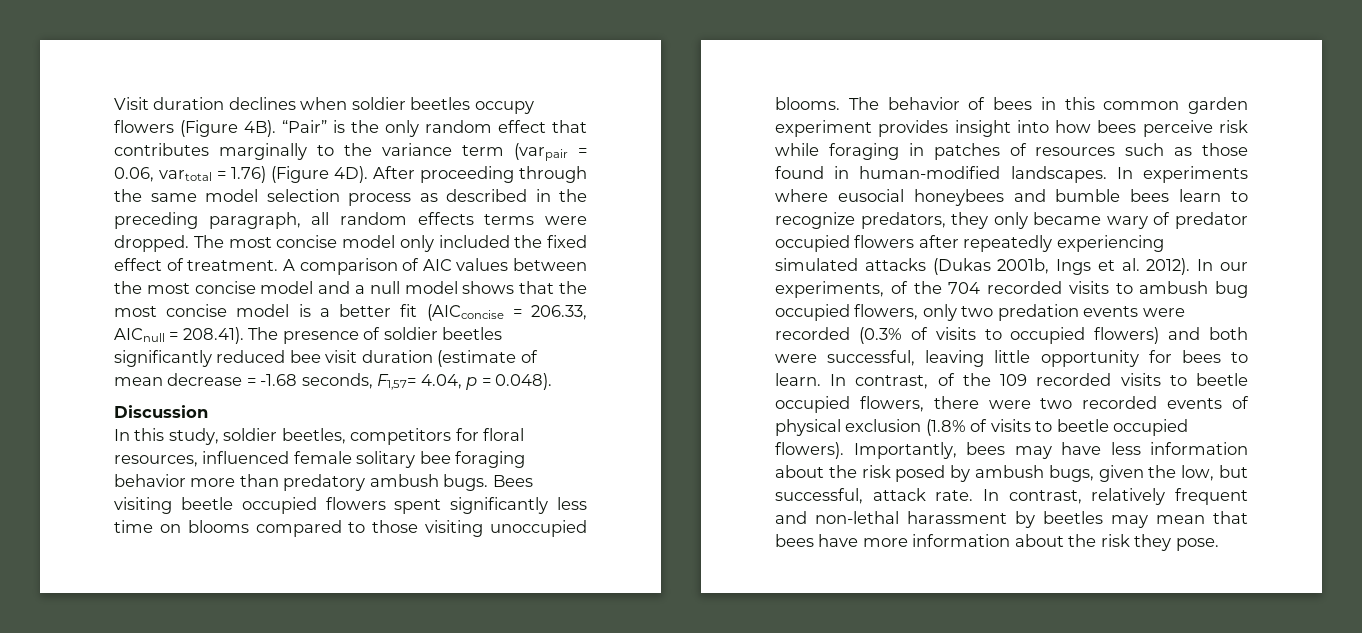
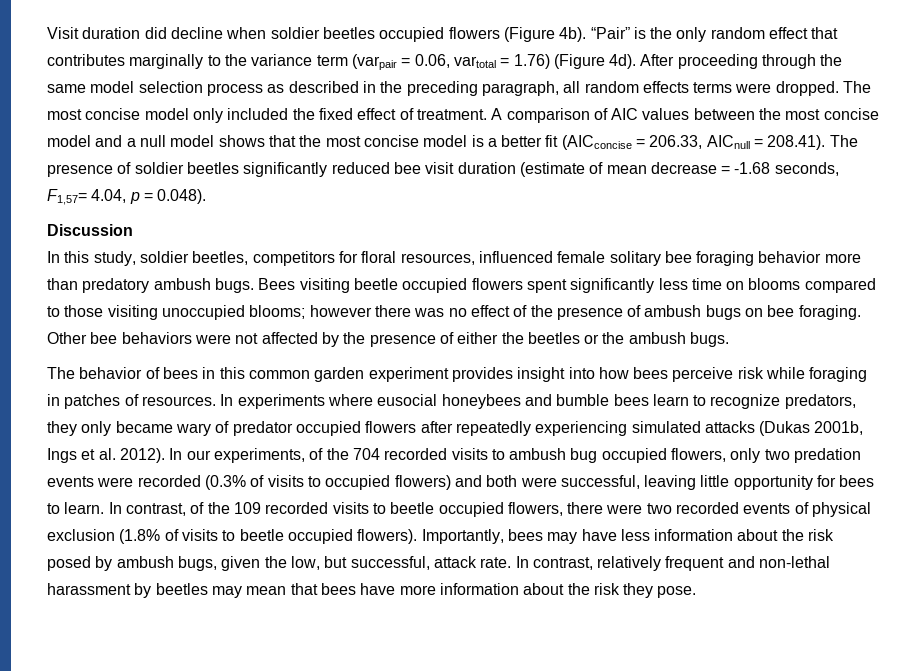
[228,97,296,110] declines -> [144,27,223,39] did decline
[474,101,534,114] occupy -> [379,27,445,42] occupied
[244,120,276,137] 4B). -> [559,27,587,42] 4b).
[334,166,368,183] 4D). -> [609,54,637,69] 4d).
[775,97,840,110] blooms. -> [249,305,861,320] [47,332,730,347] blooms; however there was no effect of the presence of ambush bugs on bee foraging. Other bee behaviors were not affected by the presence of either the beetles or the ambush bugs. //
[1035,143,1248,156] [775,166,1107,183] resources such as those found in human-modified landscapes. -> [141,396,216,406] resources.

